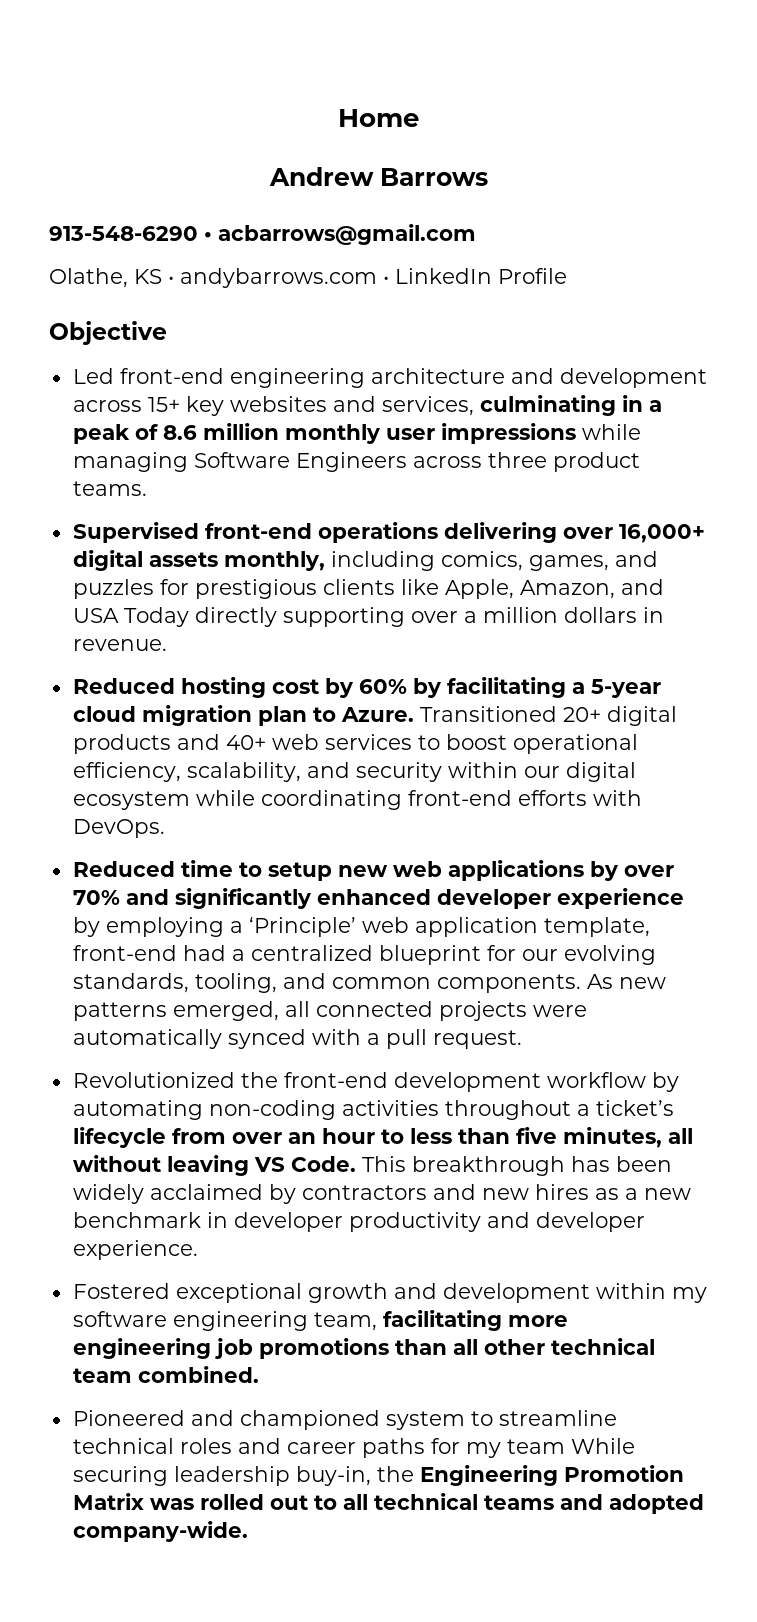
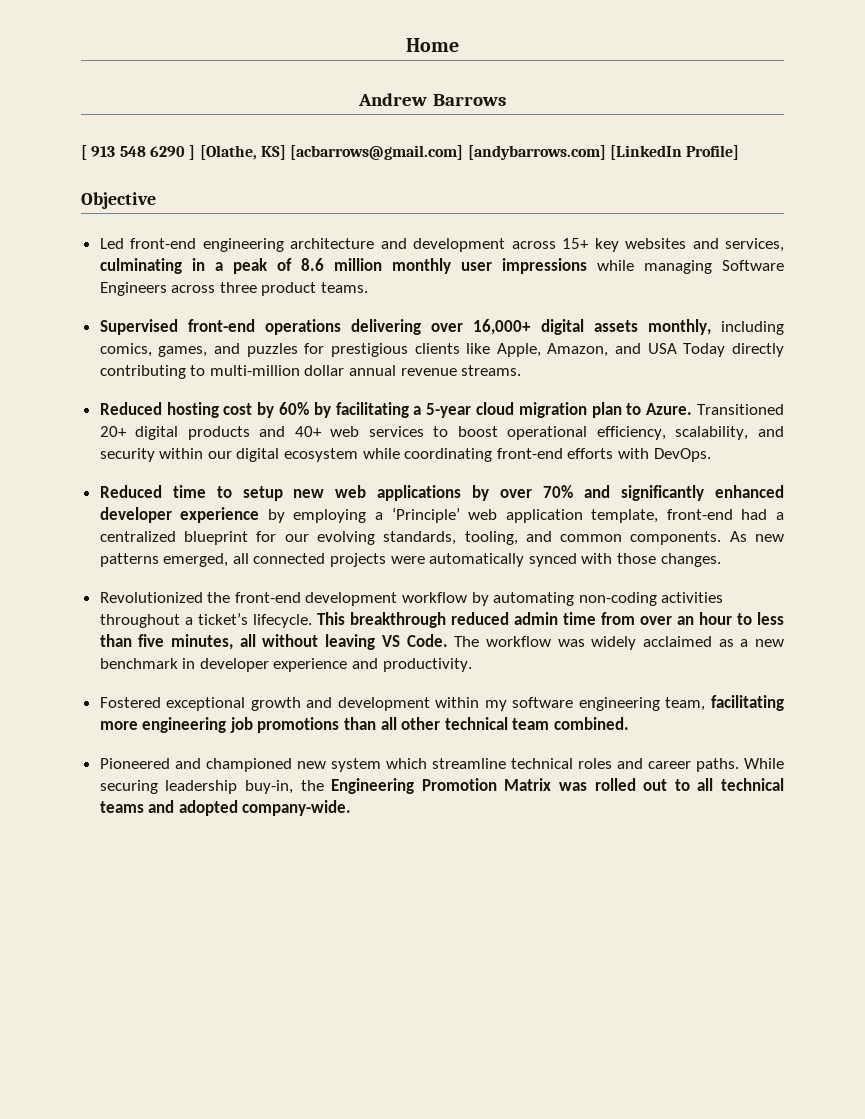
[49,224,476,245] [49,268,567,288] 913-548-6290 • acbarrows@gmail.com // Olathe, KS • andybarrows.com • LinkedIn Profile -> [81,145,740,160] [ 913 548 6290 ] [Olathe, KS] [acbarrows@gmail.com] [andybarrows.com] [LinkedIn Profile]
[282,607,664,627] [72,639,167,651] supporting over a million dollars in revenue. -> [99,365,522,379] contributing to multi-million dollar annual revenue streams.
[366,1029,522,1049] a pull request. -> [617,553,721,567] those changes.
[72,1127,166,1148] lifecycle -> [252,612,596,628] lifecycle. This breakthrough reduced admin time
[361,1156,672,1176] [72,1184,589,1204] This breakthrough has been widely acclaimed by contractors and new hires -> [454,636,712,650] The workflow was widely acclaimed
[348,1212,645,1232] [72,1240,198,1260] productivity and developer experience. -> [273,658,472,672] experience and productivity.
[385,1411,493,1430] system to -> [296,758,427,772] new system which
[361,1438,565,1458] paths for my team -> [695,758,739,772] paths.

